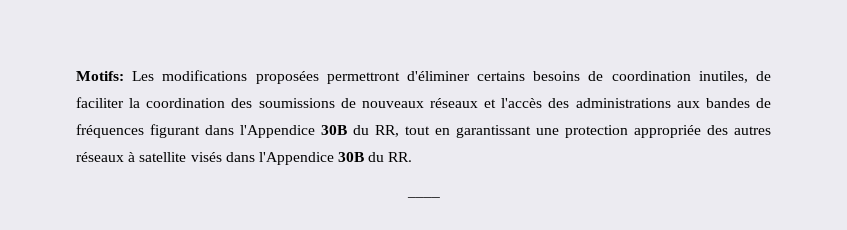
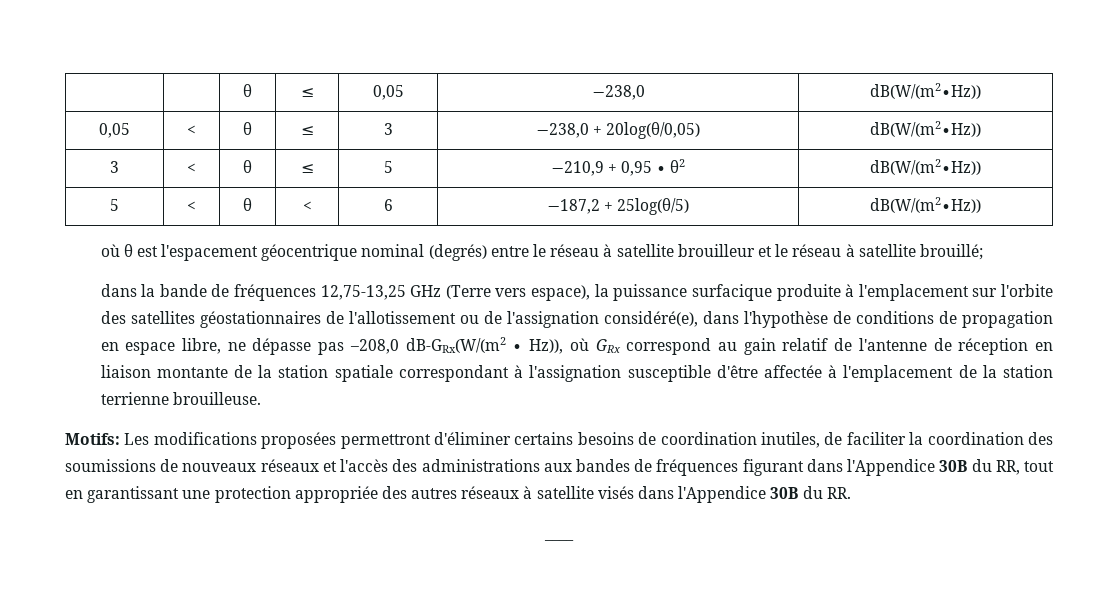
(76, 76) none -> [243,84,252,97] [300,88,314,97] [372,85,404,100] [591,85,645,100] [870,83,981,99] [99,123,130,138] [187,125,196,135] [243,122,252,135] [300,126,314,135] [383,123,393,135] [535,122,701,139] [870,121,981,137] [110,161,119,173] [187,163,196,173] [243,160,252,173] [300,164,314,173] [383,161,393,173] [550,159,686,176] [870,159,981,175] [110,199,119,211] [187,201,196,211] [243,198,252,211] [302,201,312,211] [383,199,393,211] [546,198,690,215] [870,197,981,213] [100,244,983,261] [100,284,1054,301] [100,311,1053,328] [100,337,1053,355] [100,365,1053,382] [100,392,261,405] | | θ | ≤ | 0,05 | −238,0 | dB(W/(m2∙Hz)) // 0,05 | < | θ | ≤ | 3 | −238,0 + 20log(θ/0,05) | dB(W/(m2∙Hz)) // 3 | < | θ | ≤ | 5 | −210,9 + 0,95 ∙ θ2 | dB(W/(m2∙Hz)) // 5 | < | θ | < | 6 | −187,2 + 25log(θ/5) | dB(W/(m2∙Hz)) // où θ est l'espacement géocentrique nominal (degrés) entre le réseau à satellite brouilleur et le réseau à satellite brouillé; // dans la bande de fréquences 12,75-13,25 GHz (Terre vers espace), la puissance surfacique produite à l'emplacement sur l'orbite des satellites géostationnaires de l'allotissement ou de l'assignation considéré(e), dans l'hypothèse de conditions de propagation en espace libre, ne dépasse pas –208,0 dB-GRx(W/(m2 ∙ Hz)), où GRx correspond au gain relatif de l'antenne de réception en liaison montante de la station spatiale correspondant à l'assignation susceptible d'être affectée à l'emplacement de la station terrienne brouilleuse. //

